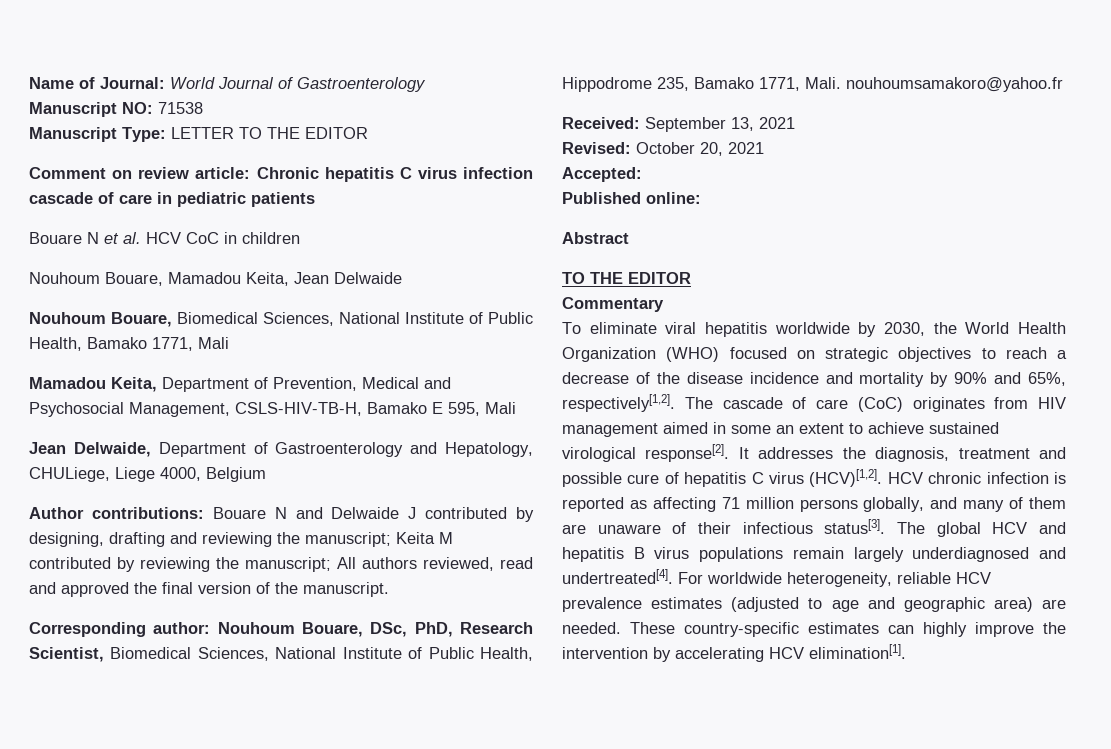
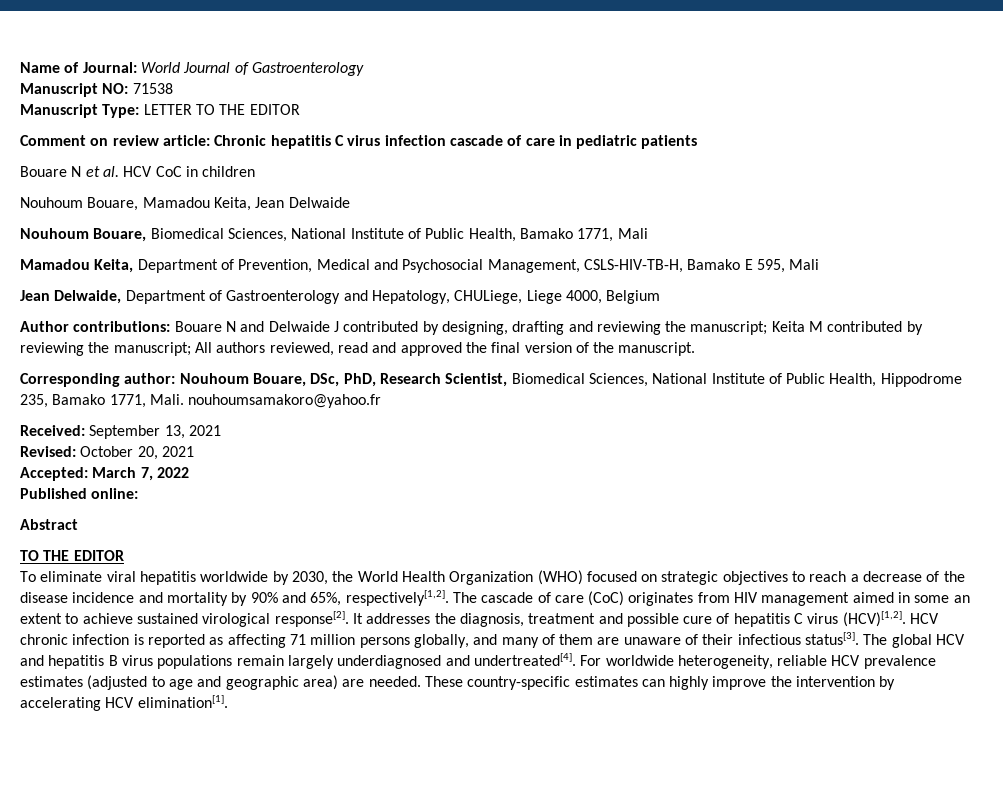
(642, 174) none -> [92,467,189,481] March 7, 2022
[562,297,664,312] // Commentary -> (124, 555) none

